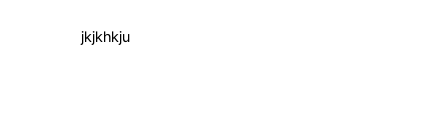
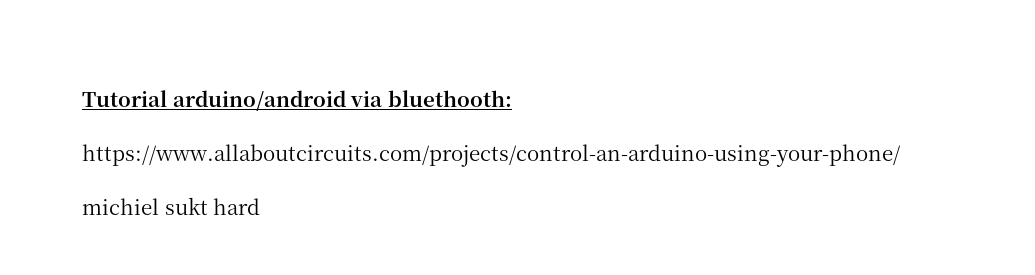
[80,31,130,45] jkjkhkju -> [82,90,512,111] [82,144,901,167] [82,197,261,215] Tutorial arduino/android via bluethooth: // https://www.allaboutcircuits.com/projects/control-an-arduino-using-your-phone/ // michiel sukt hard

